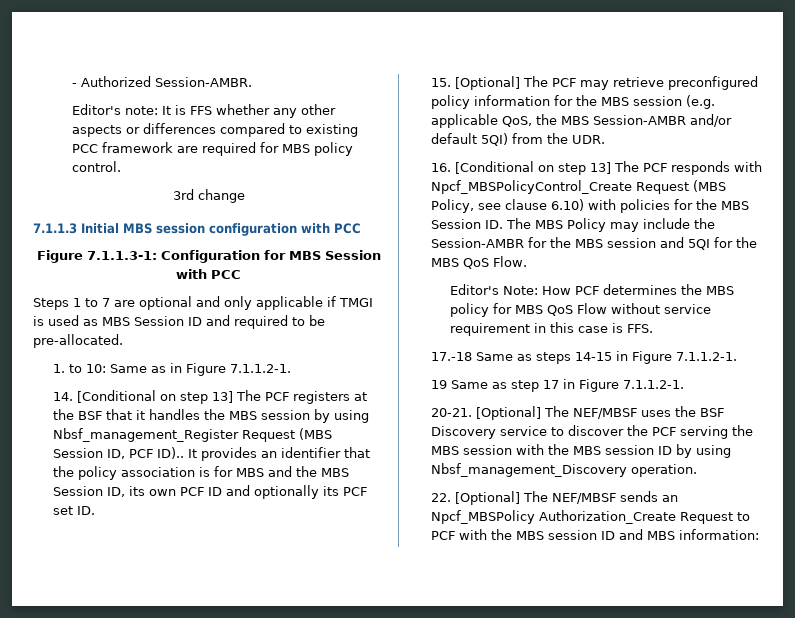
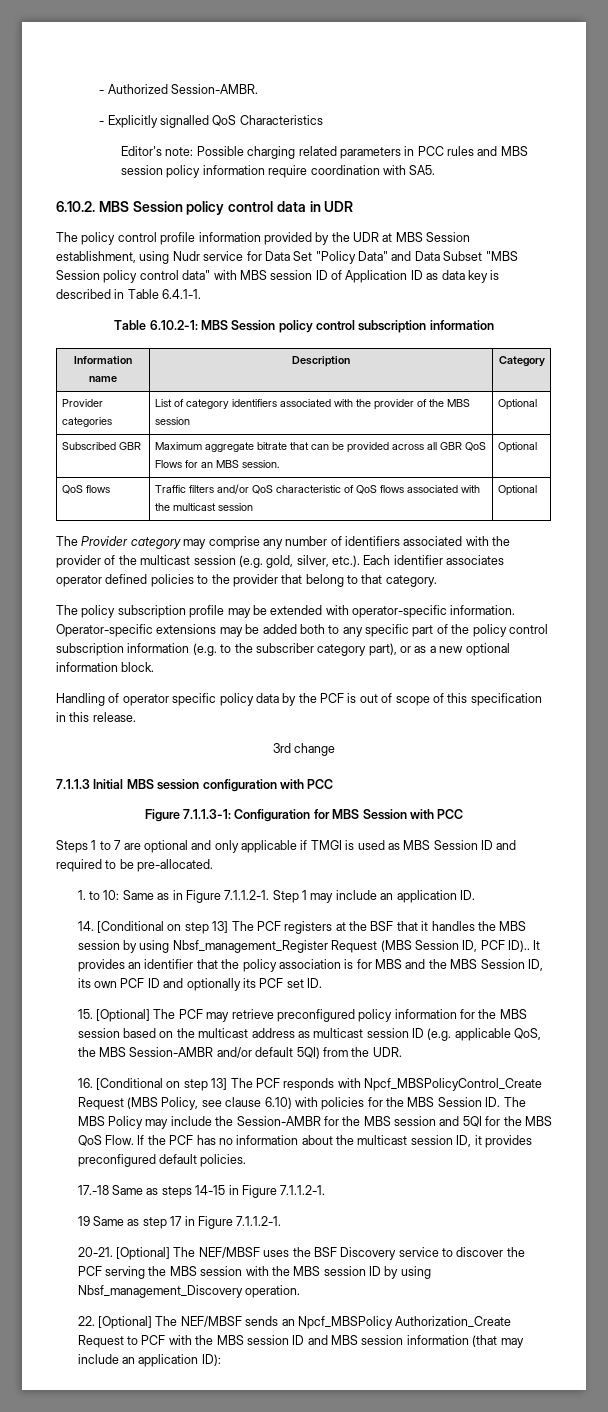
[72,104,337,118] [72,123,359,137] [72,142,354,156] [72,161,122,172] Editor's note: It is FFS whether any other aspects or differences compared to existing PCC framework are required for MBS policy control. -> [99,115,323,128] [121,146,528,159] [121,165,436,178] [56,201,354,215] [56,232,471,245] [56,251,518,264] [56,270,500,283] [56,289,202,299] [114,320,494,333] [74,356,132,364] [89,376,117,382] [292,356,350,367] [498,356,545,367] [61,399,103,407] [61,417,112,427] [154,399,470,410] [154,417,190,425] [497,399,537,410] [61,442,141,450] [154,442,486,453] [154,460,279,468] [497,442,537,453] [61,485,110,494] [154,484,480,494] [154,503,253,511] [497,485,537,496] [56,536,511,549] [56,555,505,568] [56,574,437,587] [56,605,516,618] [56,624,548,637] [56,643,510,656] [56,662,155,672] [56,693,542,706] [56,712,136,722] - Explicitly signalled QoS Characteristics // Editor's note: Possible charging related parameters in PCC rules and MBS session policy information require coordination with SA5. // 6.10.2. MBS Session policy control data in UDR // The policy control profile information provided by the UDR at MBS Session establishment, using Nudr service for Data Set "Policy Data" and Data Subset "MBS Session policy control data" with MBS session ID of Application ID as data key is described in Table 6.4.1-1. // Table 6.10.2-1: MBS Session policy control subscription information // Information name | Description | Category // Provider categories | List of category identifiers associated with the provider of the MBS session | Optional // Subscribed GBR | Maximum aggregate bitrate that can be provided across all GBR QoS Flows for an MBS session. | Optional // QoS flows | Traffic filters and/or QoS characteristic of QoS flows associated with the multicast session | Optional // The Provider category may comprise any number of identifiers associated with the provider of the multicast session (e.g. gold, silver, etc.). Each identifier associates operator defined policies to the provider that belong to that category. // The policy subscription profile may be extended with operator-specific information. Operator-specific extensions may be added both to any specific part of the policy control subscription information (e.g. to the subscriber category part), or as a new optional information block. // Handling of operator specific policy data by the PCF is out of scope of this specification in this release.
(291, 368) none -> [272,890,475,903] Step 1 may include an application ID.
(682, 101) none -> [123,1028,425,1038] based on the multicast address as multicast session ID
[450,284,735,295] [450,303,712,317] [450,322,654,336] // Editor's Note: How PCF determines the MBS policy for MBS QoS Flow without service requirement in this case is FFS. -> [137,1135,532,1148] [77,1154,247,1167] If the PCF has no information about the multicast session ID, it provides preconfigured default policies.
[678,529,759,540] information: -> [361,1335,524,1348] [77,1354,221,1367] session information (that may include an application ID):

